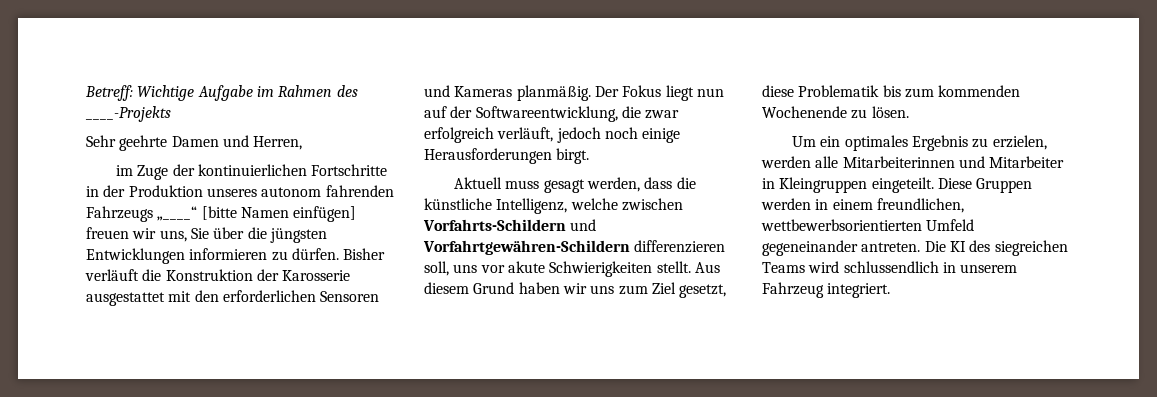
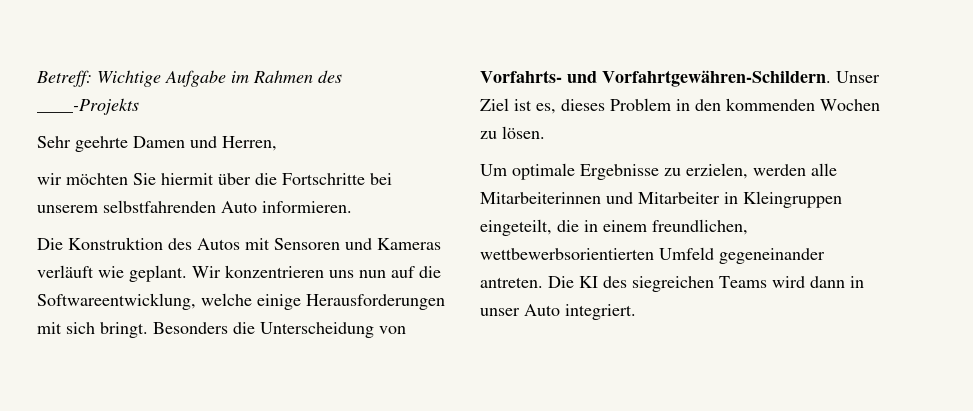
[115,164,388,180] [86,185,394,197] [86,206,357,222] [86,227,327,243] [86,248,386,264] [85,269,351,281] [86,290,380,306] [424,85,724,101] [424,106,680,122] [424,127,681,143] [424,148,590,164] [453,177,696,193] [424,198,683,214] [423,219,597,231] [423,240,726,255] [424,261,720,277] [424,282,727,298] [762,85,1021,98] [762,106,847,118] im Zuge der kontinuierlichen Fortschritte in der Produktion unseres autonom fahrenden Fahrzeugs „____“ [bitte Namen einfügen] freuen wir uns, Sie über die jüngsten Entwicklungen informieren zu dürfen. Bisher verläuft die Konstruktion der Karosserie ausgestattet mit den erforderlichen Sensoren und Kameras planmäßig. Der Fokus liegt nun auf der Softwareentwicklung, die zwar erfolgreich verläuft, jedoch noch einige Herausforderungen birgt. // Aktuell muss gesagt werden, dass die künstliche Intelligenz, welche zwischen Vorfahrts-Schildern und Vorfahrtgewähren-Schildern differenzieren soll, uns vor akute Schwierigkeiten stellt. Aus diesem Grund haben wir uns zum Ziel gesetzt, diese Problematik bis zum kommenden Wochenende -> [37,173,392,185] [37,200,352,213] [37,237,441,250] [37,265,441,282] [37,293,445,310] [37,322,406,338] [480,70,880,87] [480,98,880,114] wir möchten Sie hiermit über die Fortschritte bei unserem selbstfahrenden Auto informieren. // Die Konstruktion des Autos mit Sensoren und Kameras verläuft wie geplant. Wir konzentrieren uns nun auf die Softwareentwicklung, welche einige Herausforderungen mit sich bringt. Besonders die Unterscheidung von Vorfahrts- und Vorfahrtgewähren-Schildern. Unser Ziel ist es, dieses Problem in den kommenden Wochen
[820,135,968,151] ein optimales Ergebnis -> [512,163,659,180] optimale Ergebnisse
[871,177,1033,193] [761,198,811,210] eingeteilt. Diese Gruppen werden -> [480,219,579,236] eingeteilt, die
[843,261,1018,273] [762,282,824,298] schlussendlich in unserem Fahrzeug -> [810,276,864,288] [480,304,560,316] dann in unser Auto

